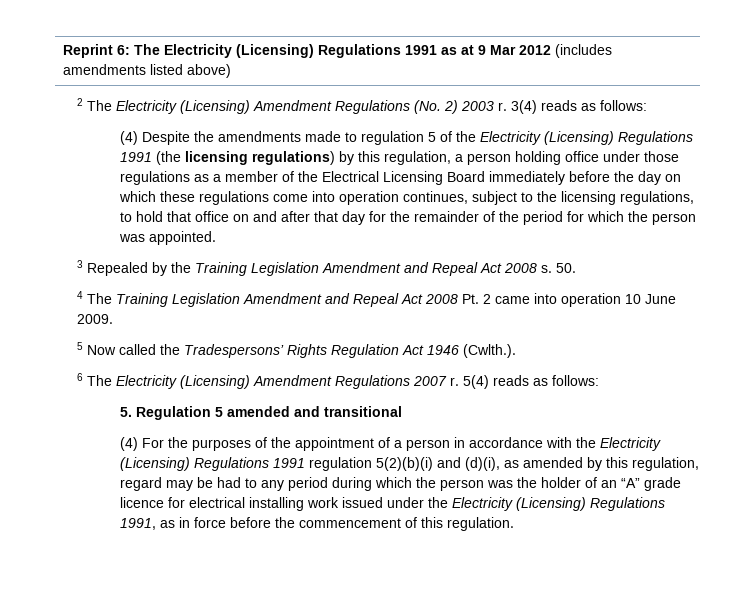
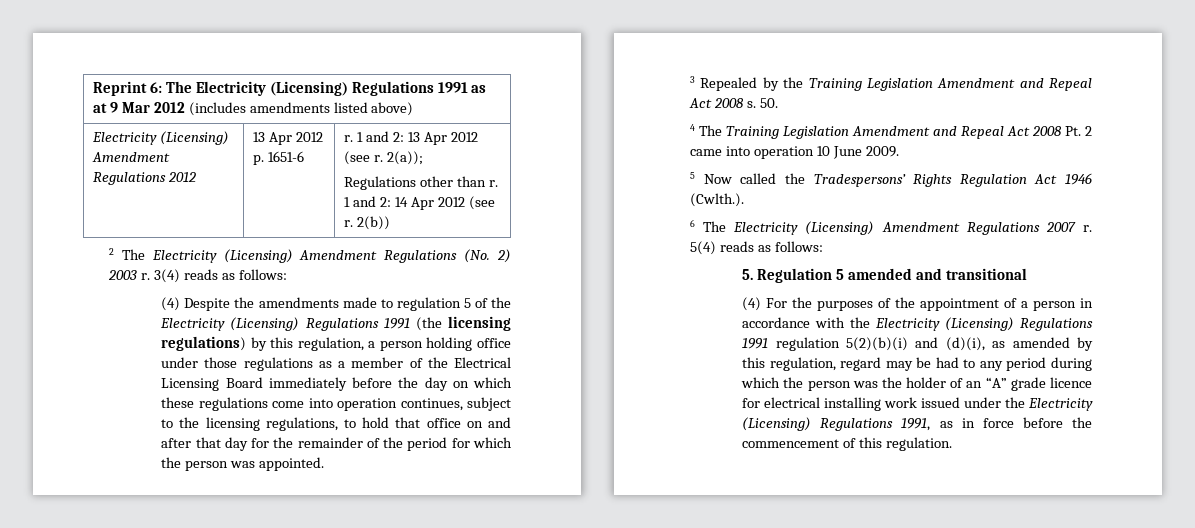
(231, 71) none -> [92,131,229,145] [92,152,171,162] [93,172,196,185] [253,132,323,145] [253,151,304,165] [344,131,478,145] [344,151,423,165] [344,176,498,190] [344,196,495,210] [344,216,390,230] // Electricity (Licensing) Amendment Regulations 2012 | 13 Apr 2012 p. 1651-6 | r. 1 and 2: 13 Apr 2012 (see r. 2(a)); // Regulations other than r. 1 and 2: 14 Apr 2012 (see r. 2(b))

